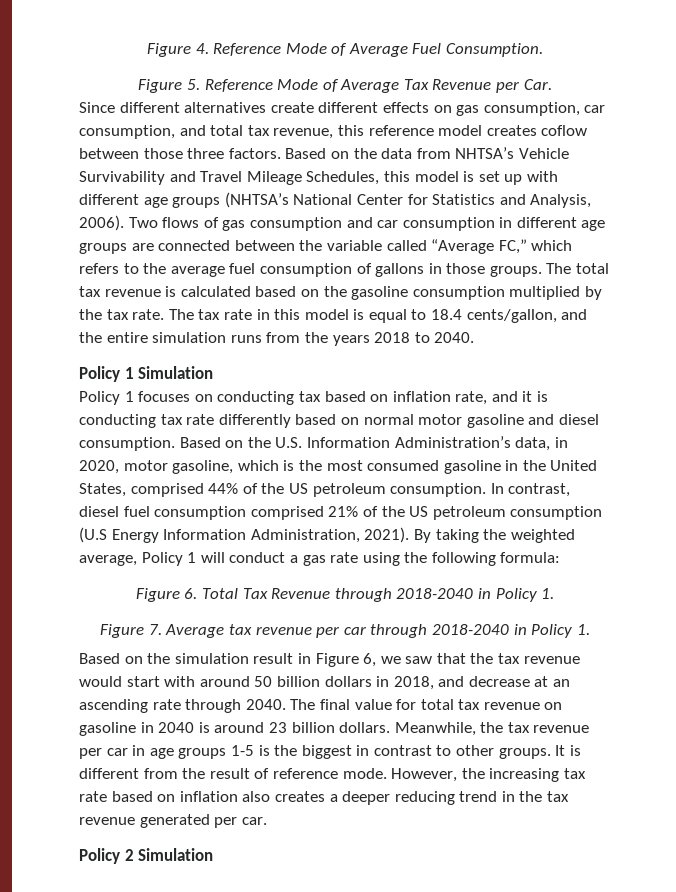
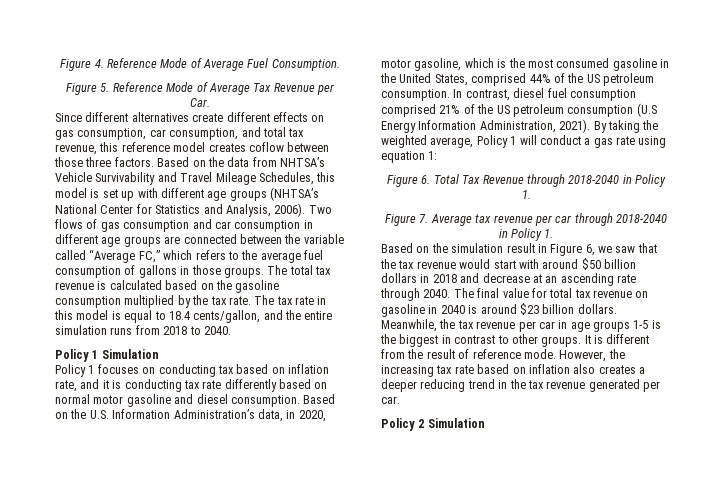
[304,332,370,346] the years -> (160, 330) none
[404,552,561,566] the following formula: -> [381,151,438,163] equation 1:
[254,676,273,687] 50 -> [581,258,601,270] $50
[393,676,434,690] 2018, -> [432,274,457,283] 2018
[268,722,287,733] 23 -> [519,303,539,315] $23

